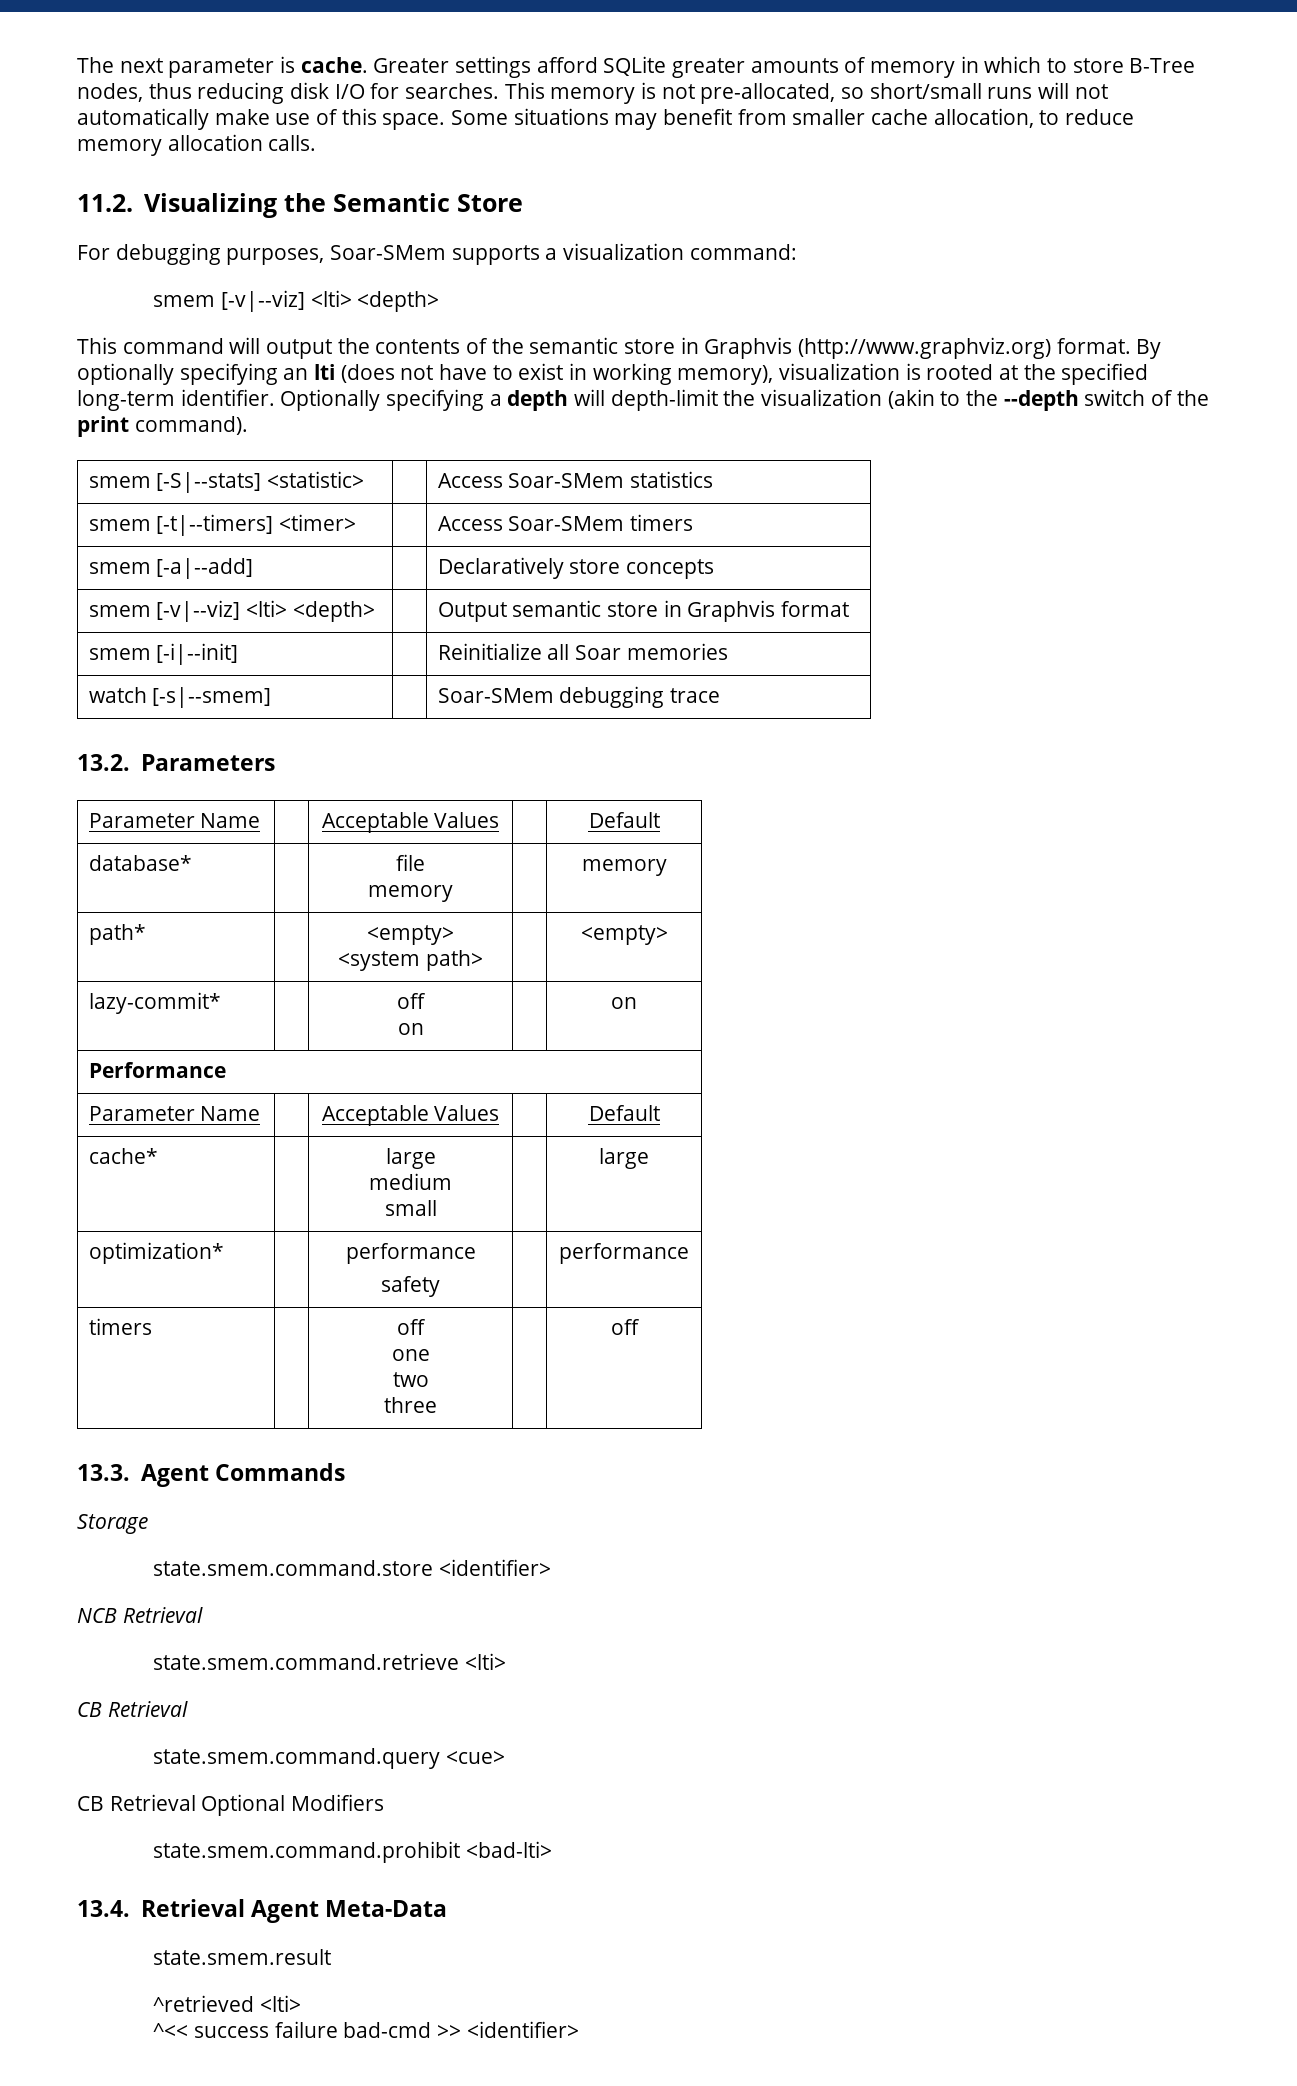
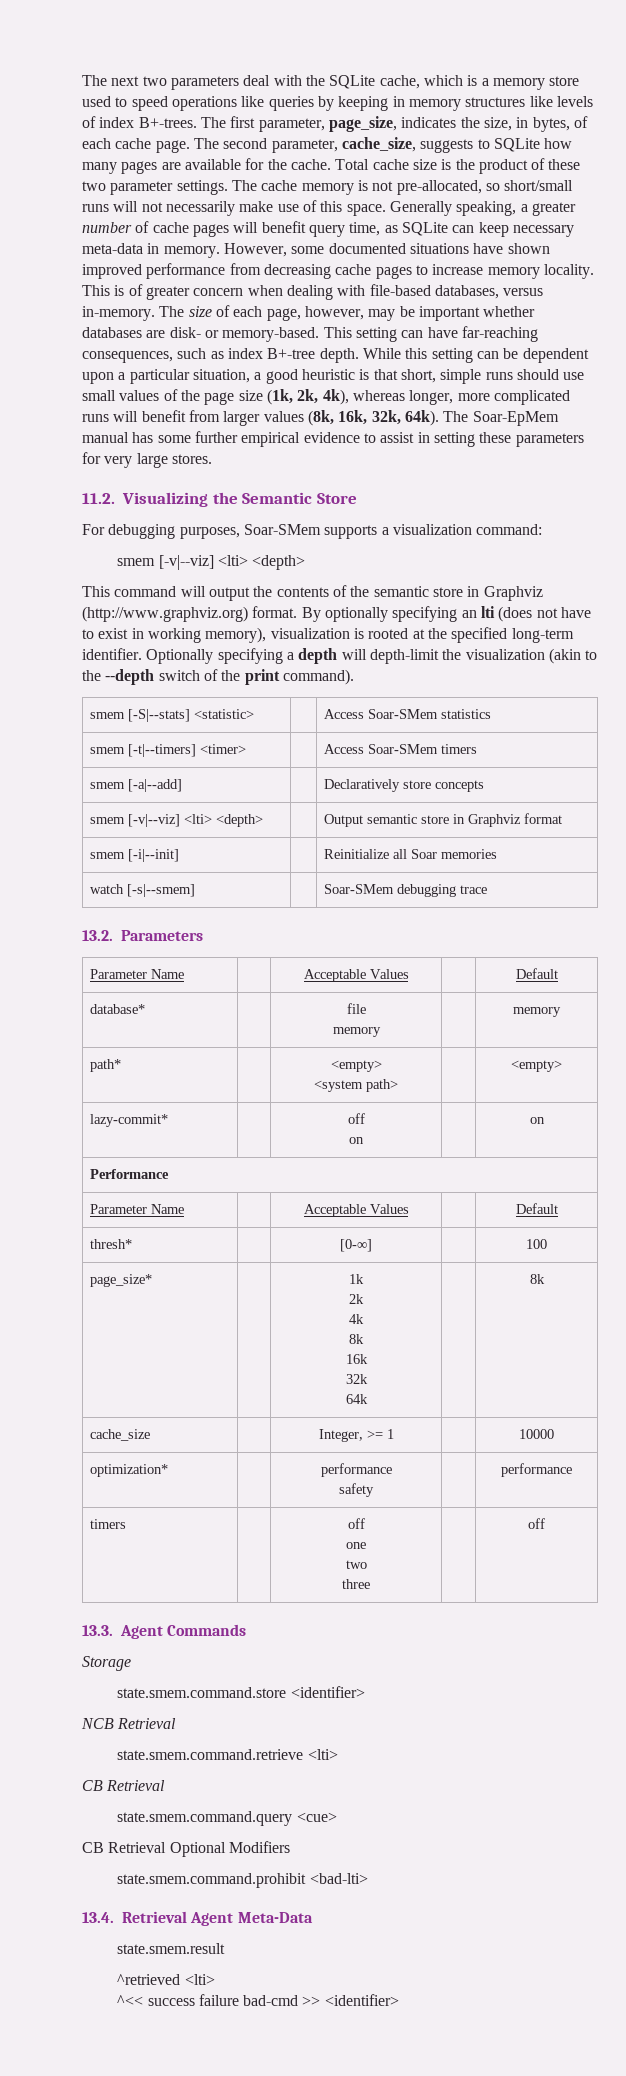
[168,56,1196,78] [77,82,545,104] parameter is cache. Greater settings afford SQLite greater amounts of memory in which to store B-Tree nodes, thus reducing disk I/O for searches. This -> [142,75,580,90] [82,96,593,111] [82,116,588,132] [82,137,573,153] [82,158,581,174] [82,180,298,195] two parameters deal with the SQLite cache, which is a memory store used to speed operations like queries by keeping in memory structures like levels of index B+-trees. The first parameter, page_size, indicates the size, in bytes, of each cache page. The second parameter, cache_size, suggests to SQLite how many pages are available for the cache. Total cache size is the product of these two parameter settings. The cache
[77,108,209,130] automatically -> [165,201,235,216] necessarily
[451,108,1135,130] [77,134,317,156] Some situations may benefit from smaller cache allocation, to reduce memory allocation calls. -> [389,201,576,216] [82,221,574,237] [82,243,550,258] [82,263,594,279] [82,284,544,300] [82,305,536,321] [82,326,538,342] [82,348,589,363] [82,369,585,384] [82,389,570,405] [82,410,559,426] [82,431,584,447] [82,452,212,468] Generally speaking, a greater number of cache pages will benefit query time, as SQLite can keep necessary meta-data in memory. However, some documented situations have shown improved performance from decreasing cache pages to increase memory locality. This is of greater concern when dealing with file-based databases, versus in-memory. The size of each page, however, may be important whether databases are disk- or memory-based. This setting can have far-reaching consequences, such as index B+-tree depth. While this setting can be dependent upon a particular situation, a good heuristic is that short, simple runs should use small values of the page size (1k, 2k, 4k), whereas longer, more complicated runs will benefit from larger values (8k, 16k, 32k, 64k). The Soar-EpMem manual has some further empirical evidence to assist in setting these parameters for very large stores.
[704,337,793,359] Graphvis -> [483,586,543,601] Graphviz
[687,600,776,622] Graphvis -> [468,814,522,827] Graphviz
[88,1148,158,1164] [385,1148,436,1169] [369,1173,452,1190] [384,1200,437,1216] [599,1148,649,1169] cache* | | large // medium // small | | large -> [90,1239,133,1249] [340,1239,372,1252] [526,1239,547,1249] [90,1274,153,1287] [349,1274,364,1284] [349,1294,364,1304] [349,1314,364,1324] [349,1334,364,1344] [345,1354,368,1364] [345,1374,368,1384] [345,1394,368,1404] [529,1274,545,1284] [90,1429,151,1441] [318,1429,394,1442] [519,1429,554,1439] thresh* | | [0-∞] | | 100 // page_size* | | 1k // 2k // 4k // 8k // 16k // 32k // 64k | | 8k // cache_size | | Integer, >= 1 | | 10000

